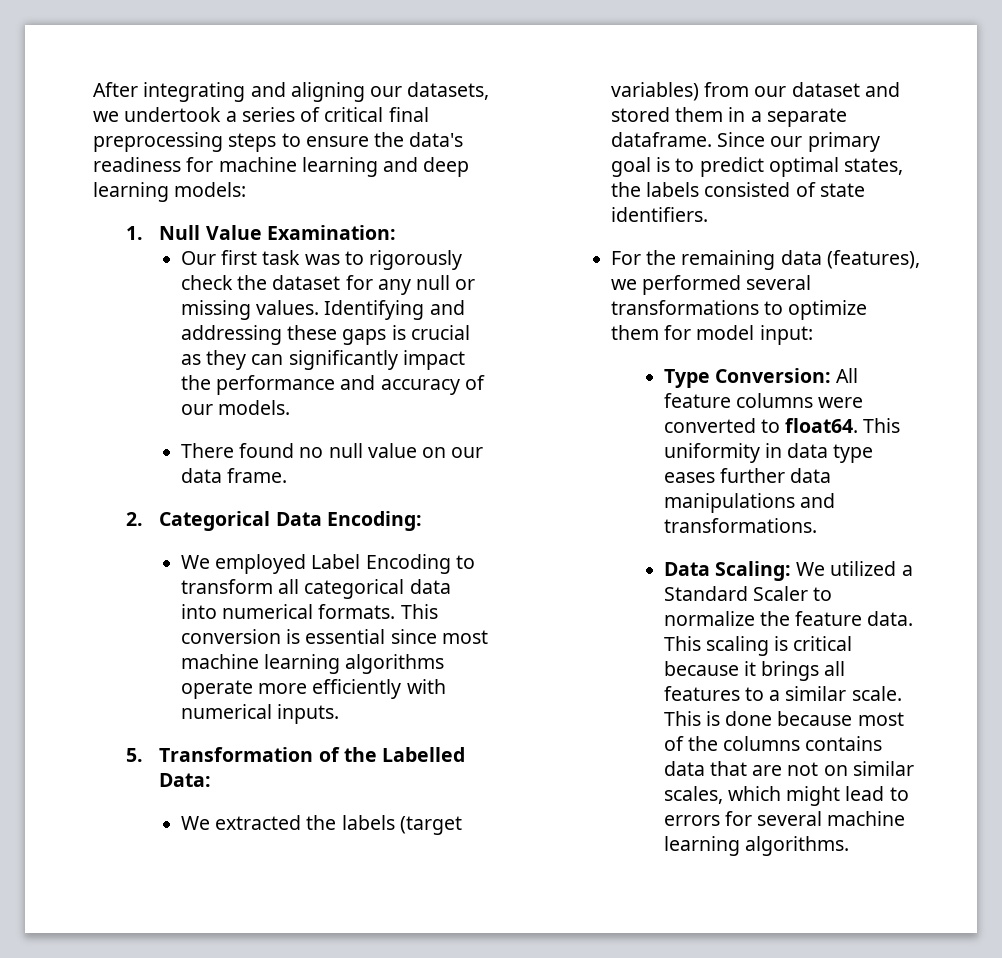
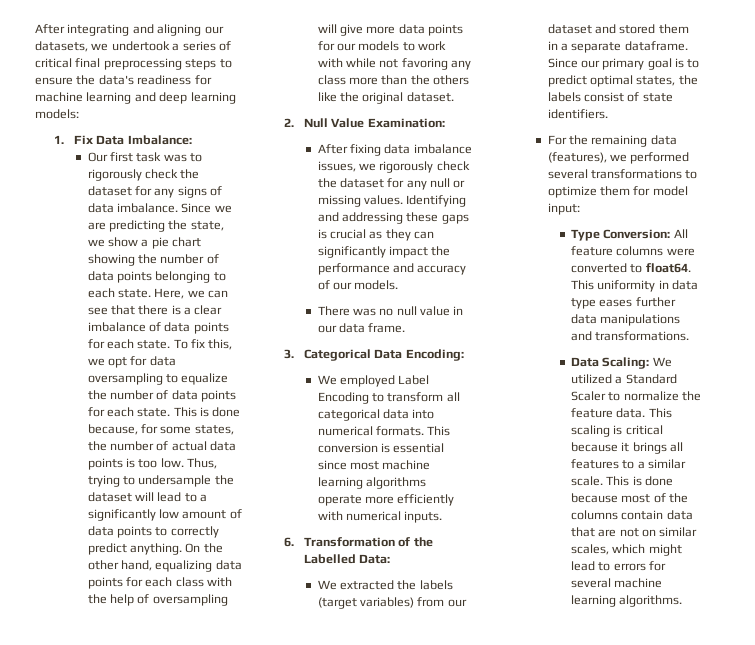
[159,225,396,240] Null Value Examination: -> [73,135,192,145] Fix Data Imbalance:
(411, 287) none -> [177,186,223,198] [87,203,232,213] [87,220,224,232] [87,237,202,249] [87,254,219,266] [87,271,226,283] [87,288,229,299] [87,305,223,315] [87,322,229,334] [87,339,233,350] [87,356,176,368] [87,373,229,385] [87,390,237,402] [87,407,241,417] [87,424,234,435] [87,441,237,451] [87,458,218,470] [87,475,234,487] [87,492,208,502] [87,509,242,521] [87,526,219,538] [87,543,223,555] [87,560,242,572] [87,577,233,589] [87,594,228,606] [317,24,464,36] [317,41,447,51] [317,58,472,70] [317,75,470,85] [317,92,454,104] [284,118,445,128] [317,144,472,156] [317,161,470,173] [317,178,427,190] signs of data imbalance. Since we are predicting the state, we show a pie chart showing the number of data points belonging to each state. Here, we can see that there is a clear imbalance of data points for each state. To fix this, we opt for data oversampling to equalize the number of data points for each state. This is done because, for some states, the number of actual data points is too low. Thus, trying to undersample the dataset will lead to a significantly low amount of data points to correctly predict anything. On the other hand, equalizing data points for each class with the help of oversampling will give more data points for our models to work with while not favoring any class more than the others like the original dataset. // 2. Null Value Examination: // After fixing data imbalance issues, we rigorously check the dataset for any
[239,443,295,458] found -> [352,308,376,316] was
[422,447,447,458] on -> [453,306,464,315] in
[126,512,144,526] 2. -> [284,349,295,359] 3.
[126,748,144,762] 5. -> [284,537,295,547] 6.
[704,182,791,197] consisted -> [583,92,624,102] consist
[805,736,883,751] contains -> [621,510,664,520] contain

